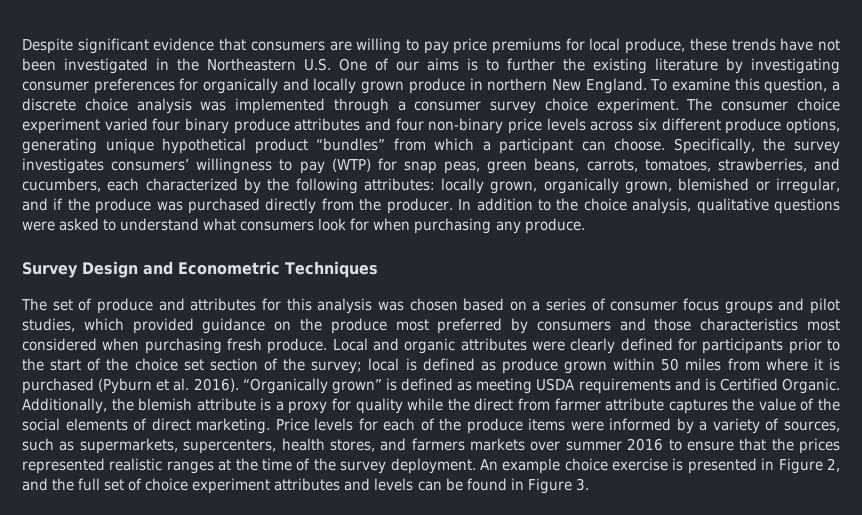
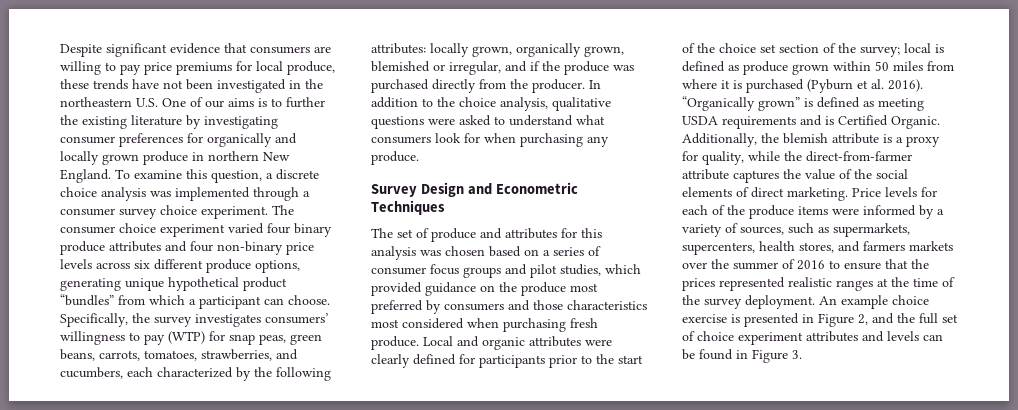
[207,58,296,71] Northeastern -> [60,97,132,107] northeastern
[355,398,403,414] quality -> [702,151,744,165] quality,
[474,398,601,411] direct from farmer -> [806,151,912,162] direct-from-farmer
[565,441,622,451] summer -> [711,259,795,270] the summer of

